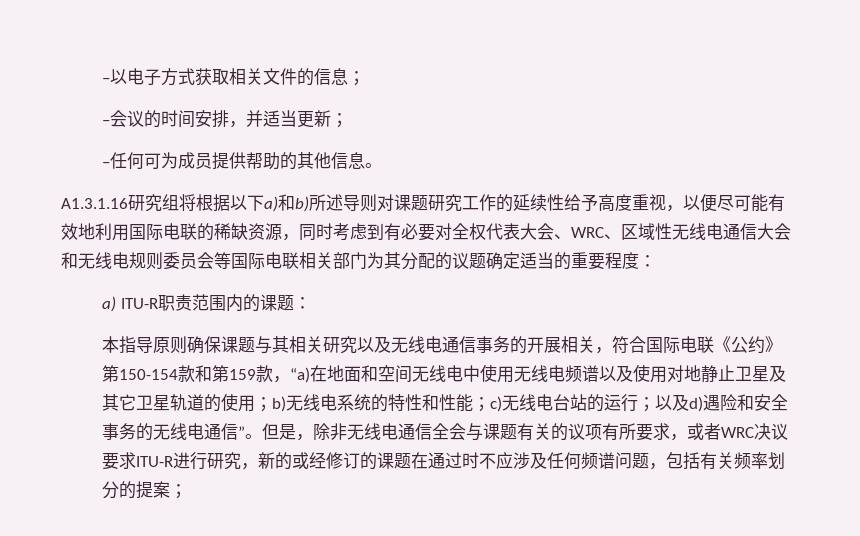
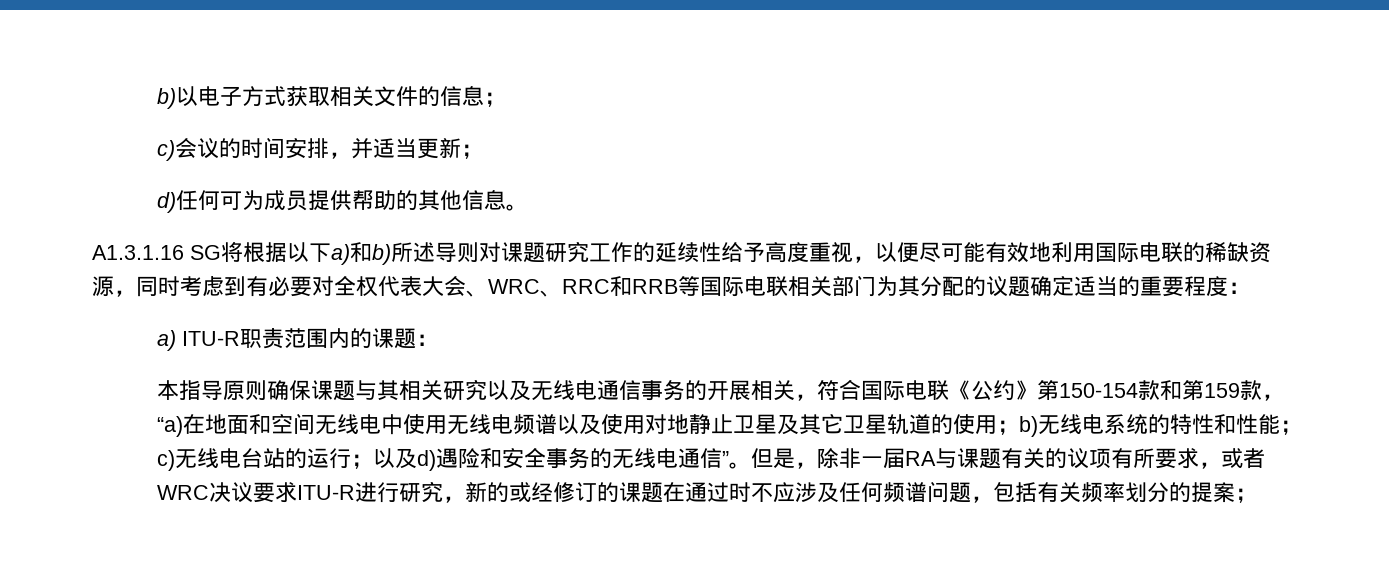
[102,78,111,83] – -> [156,88,176,109] b)
[102,120,111,125] – -> [156,140,175,161] c)
[102,162,111,167] – -> [156,192,176,213] d)
[128,194,179,212] 研究组 -> [190,245,221,260] SG
[621,223,791,240] [61,252,214,270] 区域性无线电通信大会和无线电规则委员会 -> [562,276,678,296] RRC和RRB
[347,423,467,440] 无线电通信全会 -> [860,448,936,469] 一届RA

